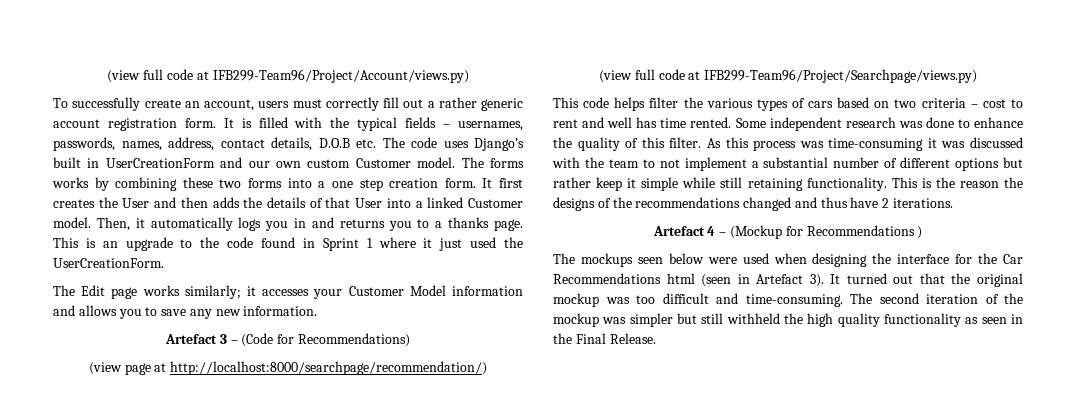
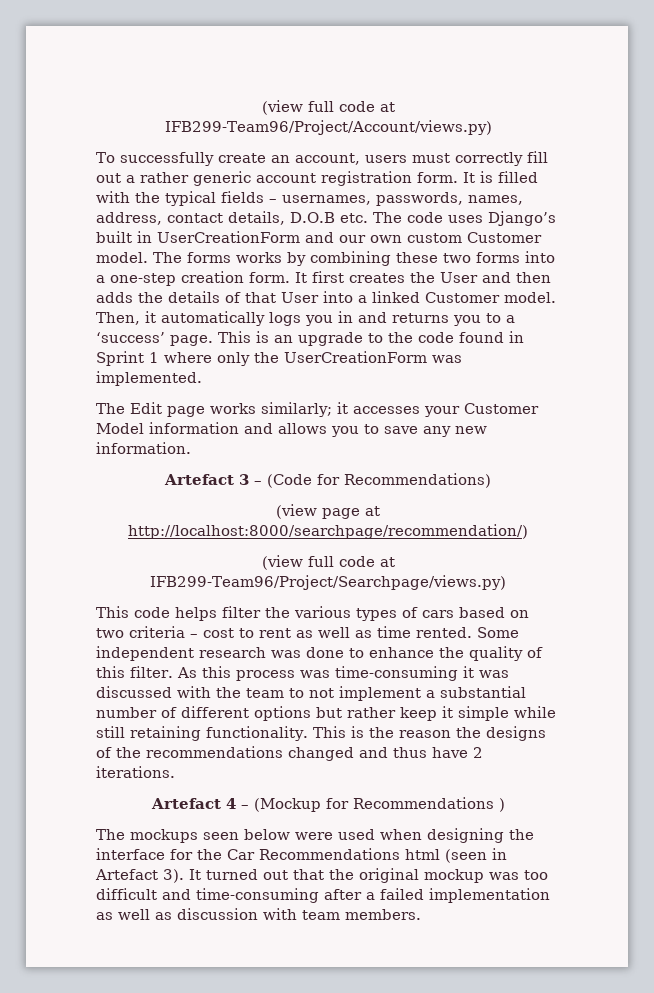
[331,179,383,191] one step -> [110,273,176,286] one-step
[448,217,490,228] thanks -> [96,332,165,343] ‘success’
[423,237,523,251] [53,258,164,268] it just used the UserCreationForm. -> [217,351,462,366] [96,371,202,386] only the UserCreationForm was implemented.
[582,117,658,128] and well has -> [296,627,372,638] as well as
[745,293,1023,307] [553,313,1023,327] [553,333,656,344] time-consuming. The second iteration of the mockup was simpler but still withheld the high quality functionality as seen in the Final Release. -> [196,888,550,903] [96,908,421,920] time-consuming after a failed implementation as well as discussion with team members.

